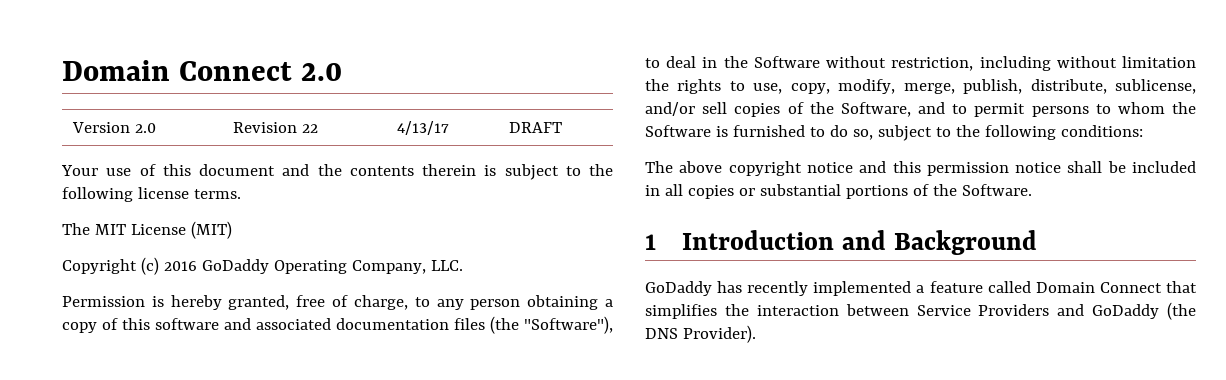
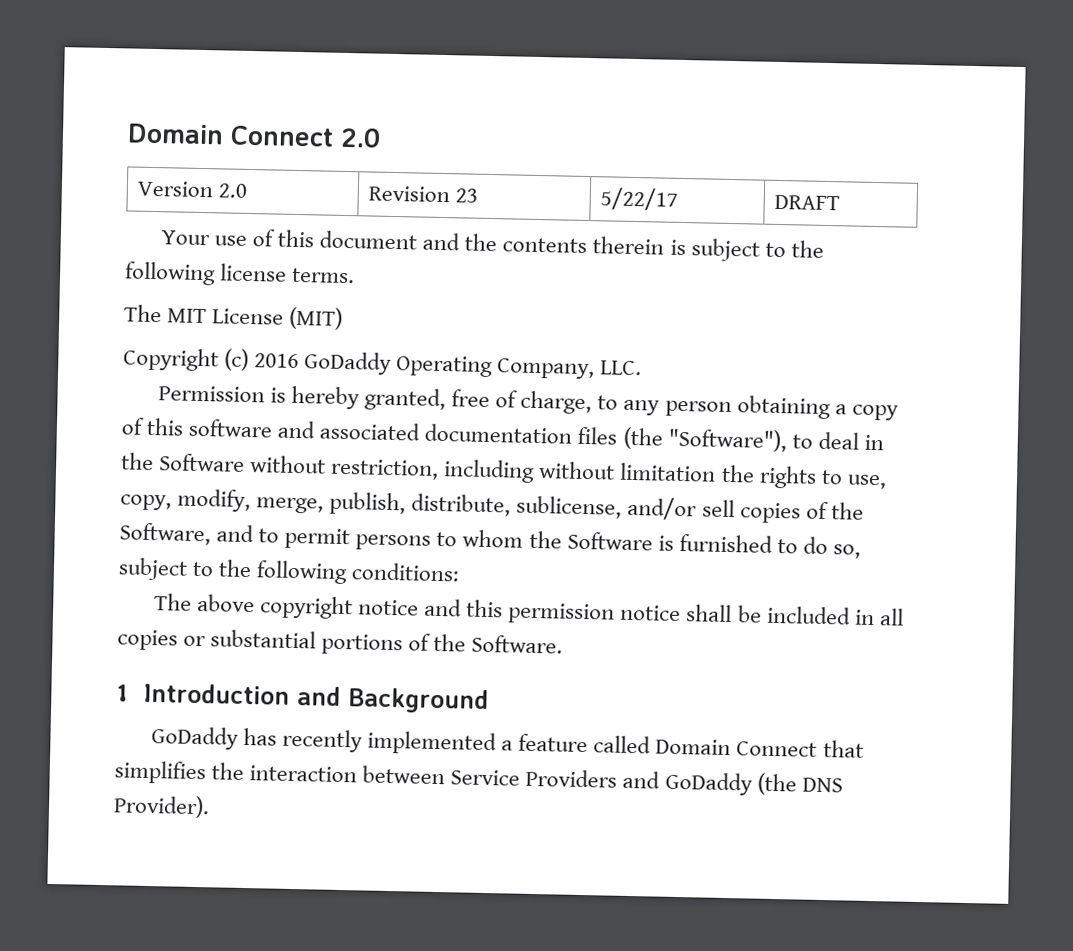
[301,124,318,133] [396,121,449,135] 22 | 4/13/17 -> [455,188,479,203] [600,187,679,211] 23 | 5/22/17

